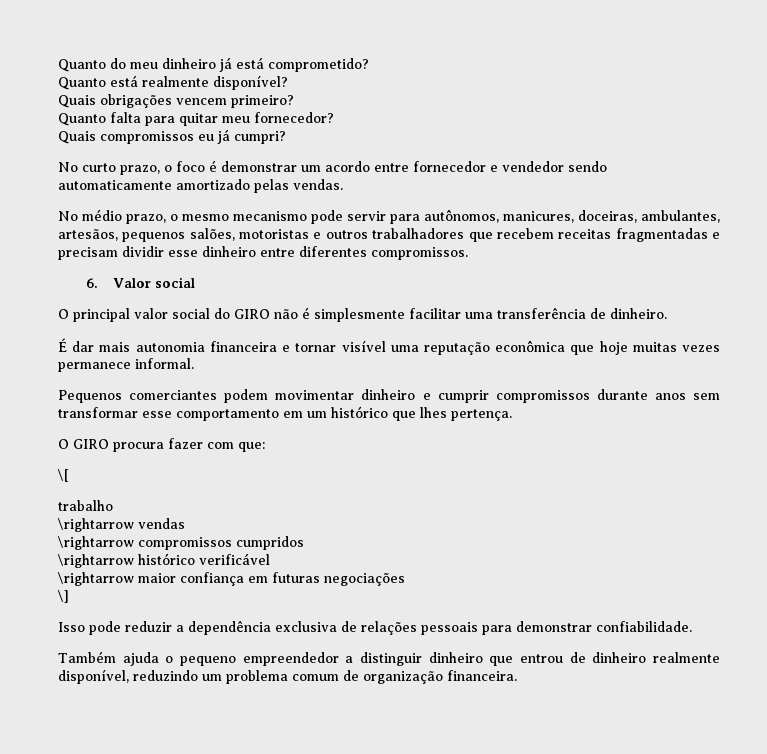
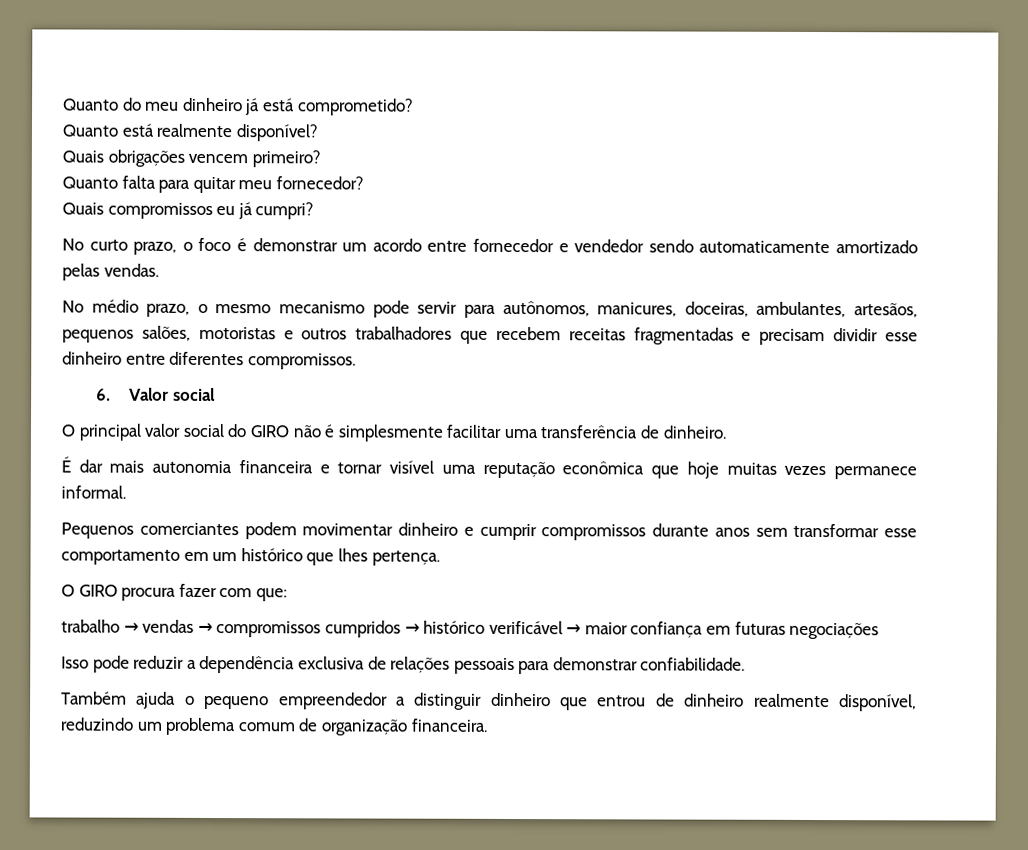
[57,469,69,482] // \[ -> (287, 595) none
[57,518,134,532] // \rightarrow -> [123,622,139,633] →
[57,536,134,550] // \rightarrow -> [197,622,213,634] →
[57,554,134,568] // \rightarrow -> [404,623,420,634] →
[57,572,134,586] // \rightarrow -> [566,624,582,635] →
[57,590,69,603] // \] -> (880, 631) none

